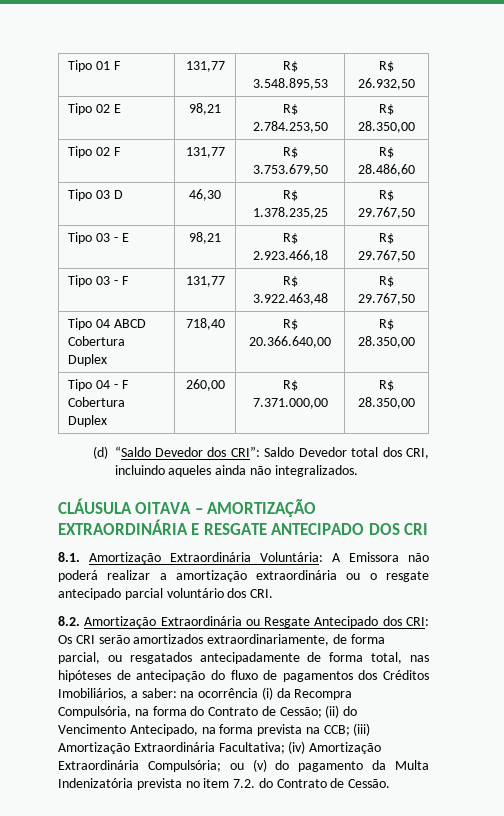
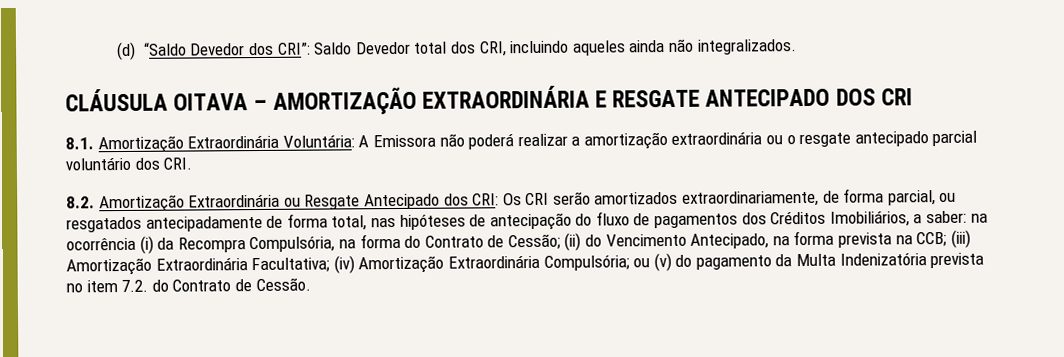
[68,60,121,72] [185,61,225,72] [282,61,298,72] [252,78,328,90] [379,61,394,72] [358,78,415,90] [68,103,121,115] [189,103,221,115] [282,104,298,115] [252,121,328,133] [379,104,394,115] [358,121,415,133] [68,146,121,158] [185,147,225,158] [282,147,298,158] [252,164,328,176] [379,147,394,158] [358,164,415,176] [68,189,123,201] [189,189,221,201] [282,190,298,201] [252,207,328,219] [379,190,394,201] [358,207,415,219] [68,232,129,244] [189,232,221,244] [282,233,298,244] [252,250,328,262] [379,233,394,244] [358,250,415,262] [68,275,129,287] [185,276,225,287] [282,276,298,287] [252,293,328,305] [379,276,394,287] [358,293,415,305] [68,318,146,330] [68,336,126,346] [68,354,108,366] [185,318,225,330] [282,319,298,330] [249,336,331,348] [379,319,394,330] [358,336,415,348] [68,379,129,391] [68,397,126,407] [68,415,108,427] [185,379,225,391] [282,380,298,391] [252,398,328,409] [379,380,394,391] [358,397,415,409] Tipo 01 F | 131,77 | R$ 3.548.895,53 | R$ 26.932,50 // Tipo 02 E | 98,21 | R$ 2.784.253,50 | R$ 28.350,00 // Tipo 02 F | 131,77 | R$ 3.753.679,50 | R$ 28.486,60 // Tipo 03 D | 46,30 | R$ 1.378.235,25 | R$ 29.767,50 // Tipo 03 - E | 98,21 | R$ 2.923.466,18 | R$ 29.767,50 // Tipo 03 - F | 131,77 | R$ 3.922.463,48 | R$ 29.767,50 // Tipo 04 ABCD Cobertura Duplex | 718,40 | R$ 20.366.640,00 | R$ 28.350,00 // Tipo 04 - F Cobertura Duplex | 260,00 | R$ 7.371.000,00 | R$ 28.350,00 // -> (116, 51) none

